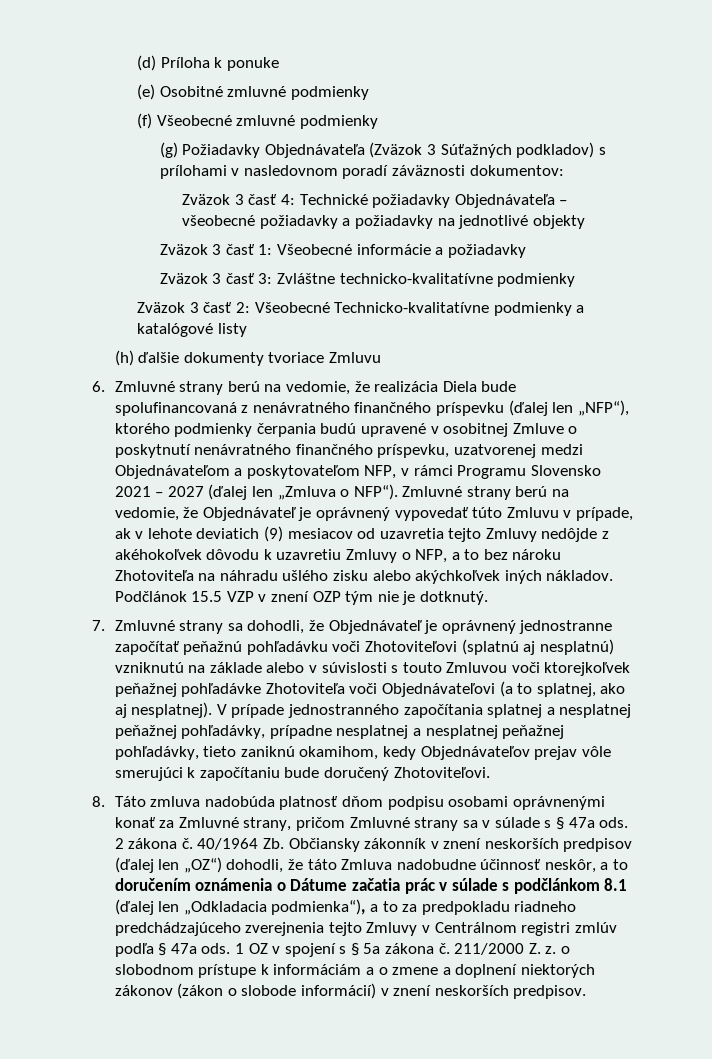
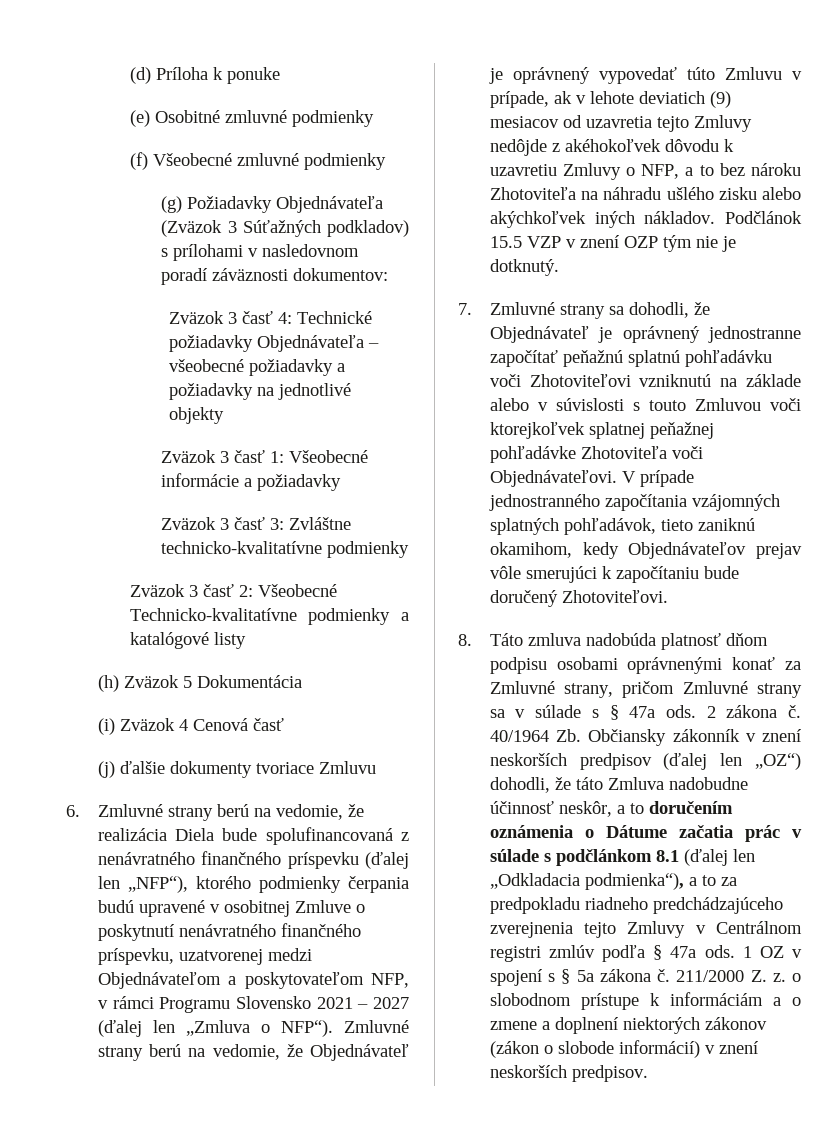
(134, 358) none -> [123,675,302,688] [97,718,284,735] [97,761,115,778] Zväzok 5 Dokumentácia // (i) Zväzok 4 Cenová časť // (j)
(243, 648) none -> [627,350,680,367] splatnú
[461,639,614,655] (splatnú aj nesplatnú) -> (631, 380) none
(631, 669) none -> [588,422,645,439] splatnej
[381,681,626,697] [114,702,632,718] [114,725,565,739] [114,746,199,760] Objednávateľovi (a to splatnej, ako aj nesplatnej). V prípade jednostranného započítania splatnej a nesplatnej peňažnej pohľadávky, prípadne nesplatnej a nesplatnej peňažnej pohľadávky, -> [489,470,694,487] [488,494,780,511] [489,518,656,535] Objednávateľovi. V prípade jednostranného započítania vzájomných splatných pohľadávok,

